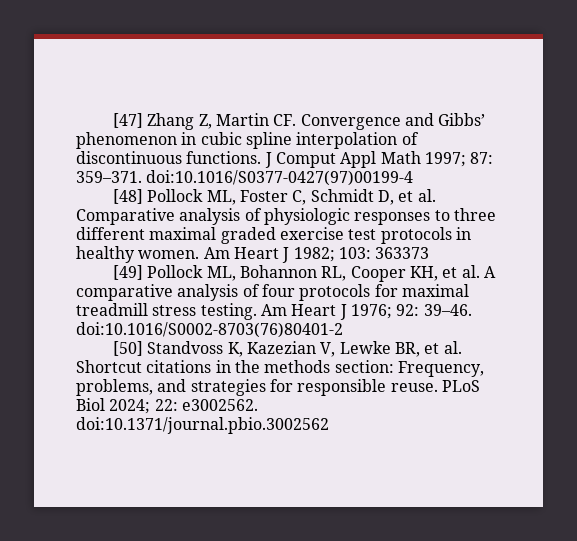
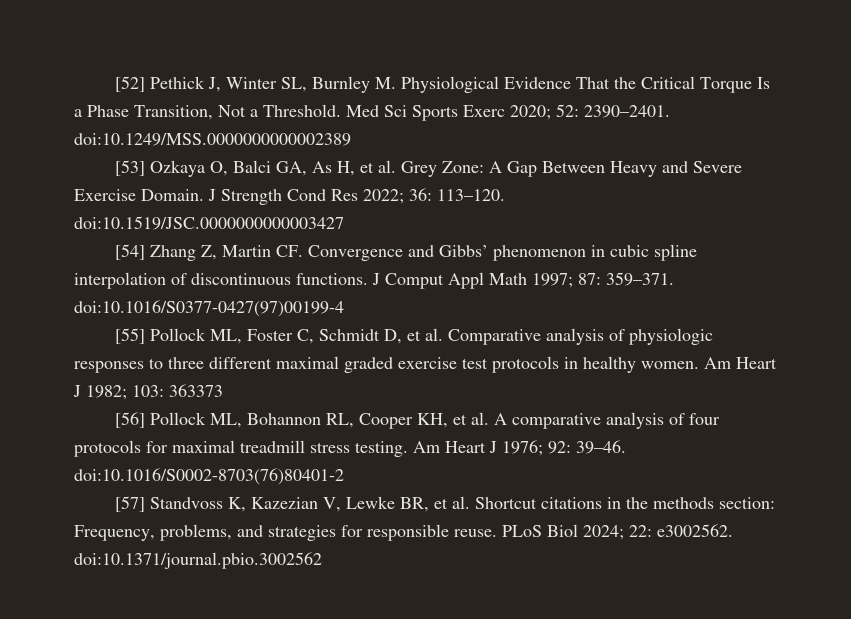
[113,113,144,128] [47] -> [114,76,770,93] [74,104,670,121] [74,133,351,146] [114,160,742,177] [74,188,505,205] [74,216,344,230] [114,244,145,260] [52] Pethick J, Winter SL, Burnley M. Physiological Evidence That the Critical Torque Is a Phase Transition, Not a Threshold. Med Sci Sports Exerc 2020; 52: 2390–2401. doi:10.1249/MSS.0000000000002389 // [53] Ozkaya O, Balci GA, As H, et al. Grey Zone: A Gap Between Heavy and Severe Exercise Domain. J Strength Cond Res 2022; 36: 113–120. doi:10.1519/JSC.0000000000003427 // [54]
[113,189,144,204] [48] -> [114,328,145,344] [55]
[113,265,144,280] [49] -> [114,412,145,428] [56]
[113,341,144,356] [50] -> [114,496,145,512] [57]

